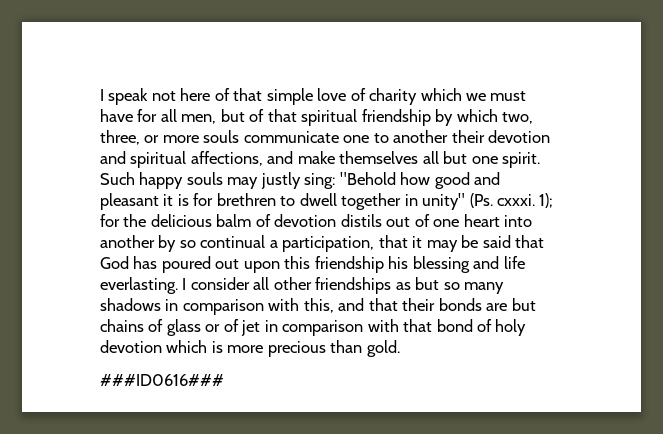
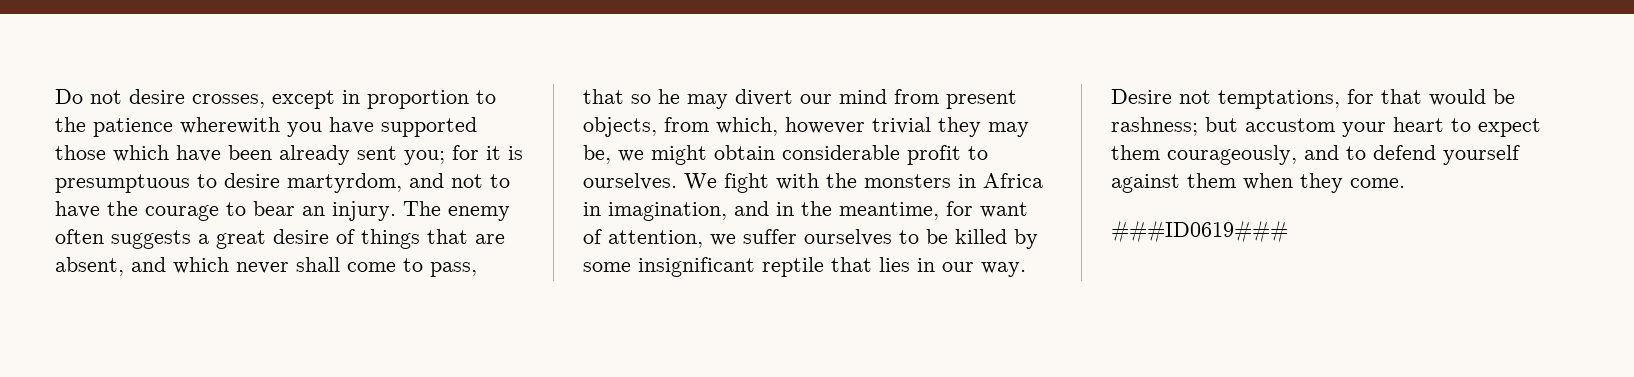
[100,88,527,105] [100,109,534,126] [100,130,551,145] [100,151,541,168] [100,172,501,189] [100,193,554,210] [100,214,533,227] [100,235,545,252] [100,256,525,273] [100,277,505,294] [100,298,536,315] [100,319,527,336] [100,340,400,357] [100,374,224,386] I speak not here of that simple love of charity which we must have for all men, but of that spiritual friendship by which two, three, or more souls communicate one to another their devotion and spiritual affections, and make themselves all but one spirit. Such happy souls may justly sing: "Behold how good and pleasant it is for brethren to dwell together in unity" (Ps. cxxxi. 1); for the delicious balm of devotion distils out of one heart into another by so continual a participation, that it may be said that God has poured out upon this friendship his blessing and life everlasting. I consider all other friendships as but so many shadows in comparison with this, and that their bonds are but chains of glass or of jet in comparison with that bond of holy devotion which is more precious than gold. // ###ID0616### -> [55,89,496,109] [55,117,477,137] [55,145,523,165] [55,173,510,193] [55,201,510,221] [55,229,505,249] [55,257,477,277] [583,89,1017,109] [583,117,1029,137] [583,145,988,165] [583,173,1043,193] [583,201,1028,221] [583,229,1038,249] [583,257,1026,277] [1111,89,1515,109] [1111,117,1541,137] [1111,145,1520,165] [1111,173,1405,193] [1111,220,1288,243] Do not desire crosses, except in proportion to the patience wherewith you have supported those which have been already sent you; for it is presumptuous to desire martyrdom, and not to have the courage to bear an injury. The enemy often suggests a great desire of things that are absent, and which never shall come to pass, that so he may divert our mind from present objects, from which, however trivial they may be, we might obtain considerable profit to ourselves. We fight with the monsters in Africa in imagination, and in the meantime, for want of attention, we suffer ourselves to be killed by some insignificant reptile that lies in our way. Desire not temptations, for that would be rashness; but accustom your heart to expect them courageously, and to defend yourself against them when they come. // ###ID0619###

